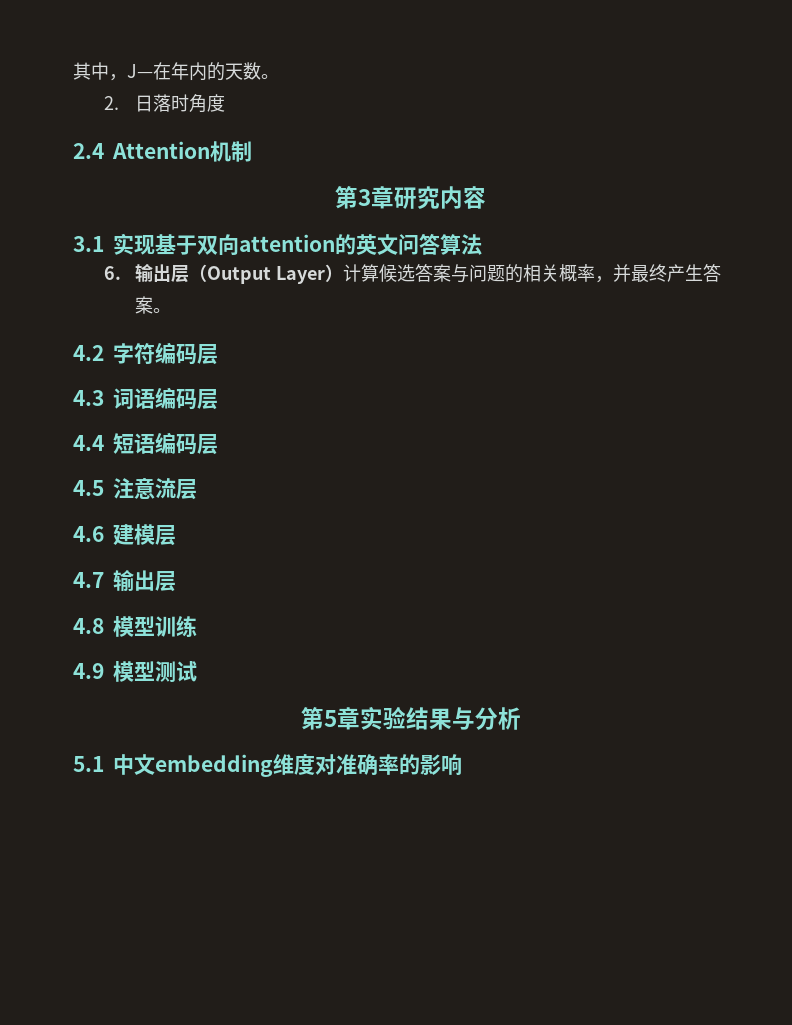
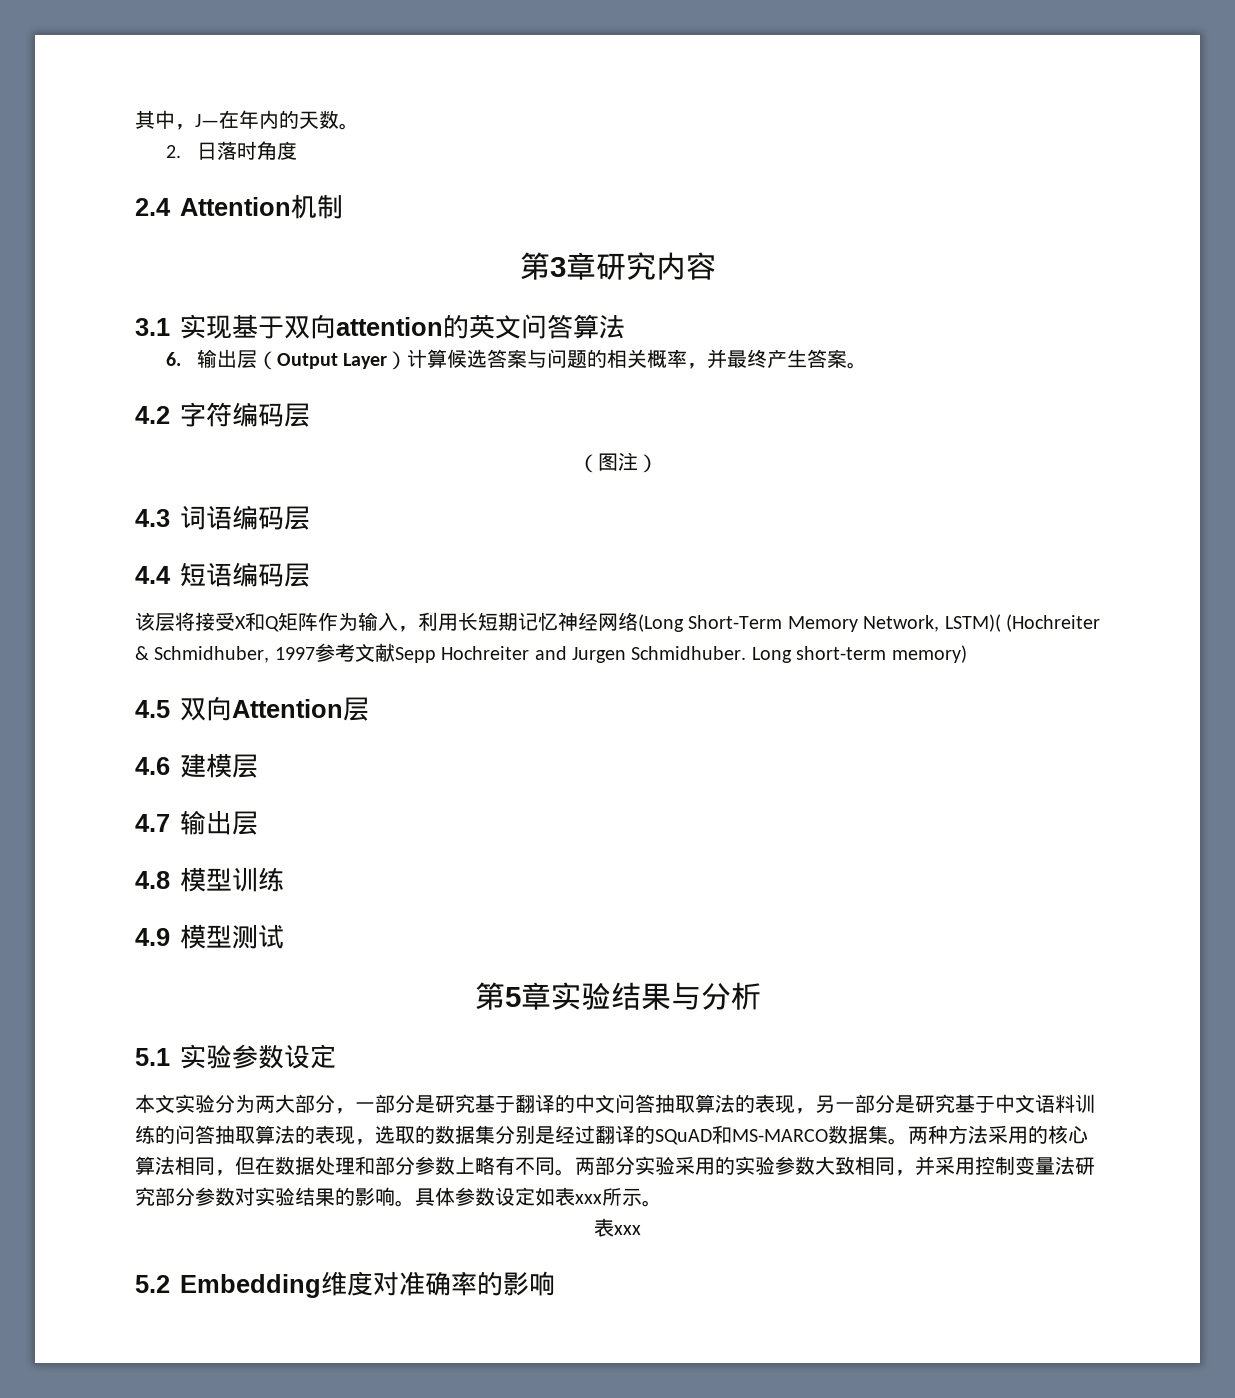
(218, 354) none -> [577,452,658,473] // （图注）
(218, 444) none -> [135,612,1100,632] [135,643,967,663] // 该层将接受X和Q矩阵作为输入，利用长短期记忆神经网络(Long Short-Term Memory Network, LSTM)( (Hochreiter & Schmidhuber, 1997参考文献Sepp Hochreiter and Jurgen Schmidhuber. Long short-term memory)
[113,478,176,499] 注意流 -> [180,696,343,721] 双向Attention
[113,754,273,777] 中文embedding -> [180,1044,336,1069] [135,1094,1095,1114] [135,1125,1088,1145] [135,1156,1095,1176] [135,1187,662,1207] [594,1218,641,1237] [135,1274,321,1298] 实验参数设定 // 本文实验分为两大部分，一部分是研究基于翻译的中文问答抽取算法的表现，另一部分是研究基于中文语料训练的问答抽取算法的表现，选取的数据集分别是经过翻译的SQuAD和MS-MARCO数据集。两种方法采用的核心算法相同，但在数据处理和部分参数上略有不同。两部分实验采用的实验参数大致相同，并采用控制变量法研究部分参数对实验结果的影响。具体参数设定如表xxx所示。 // 表xxx // 5.2 Embedding

